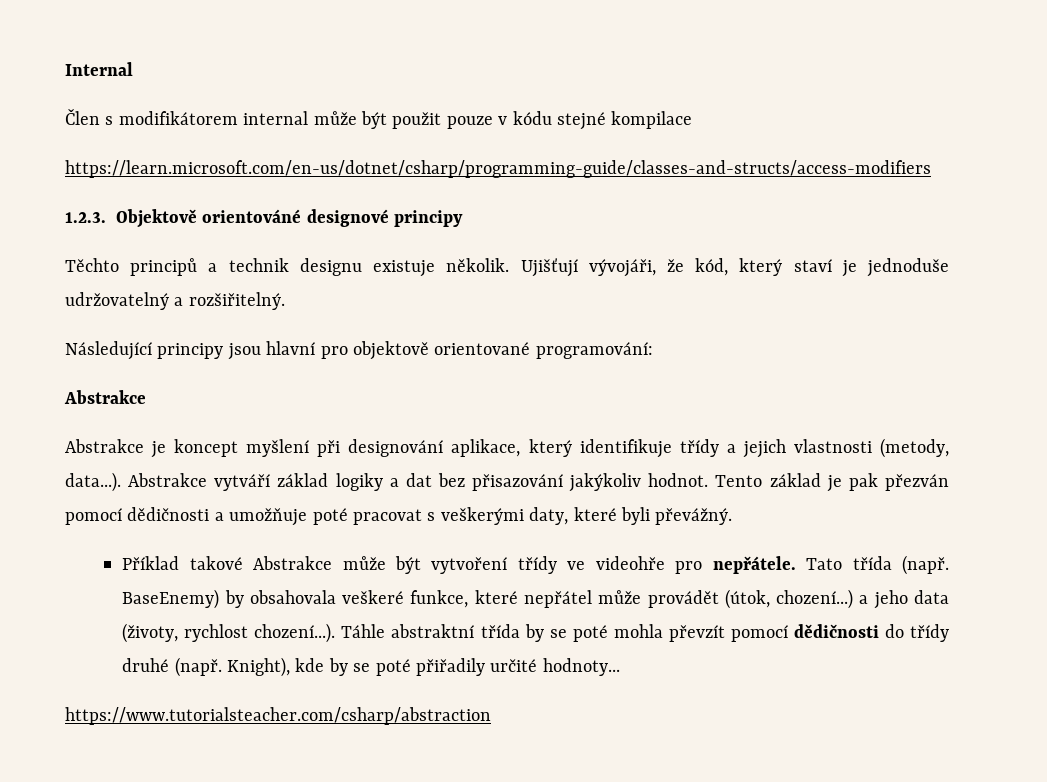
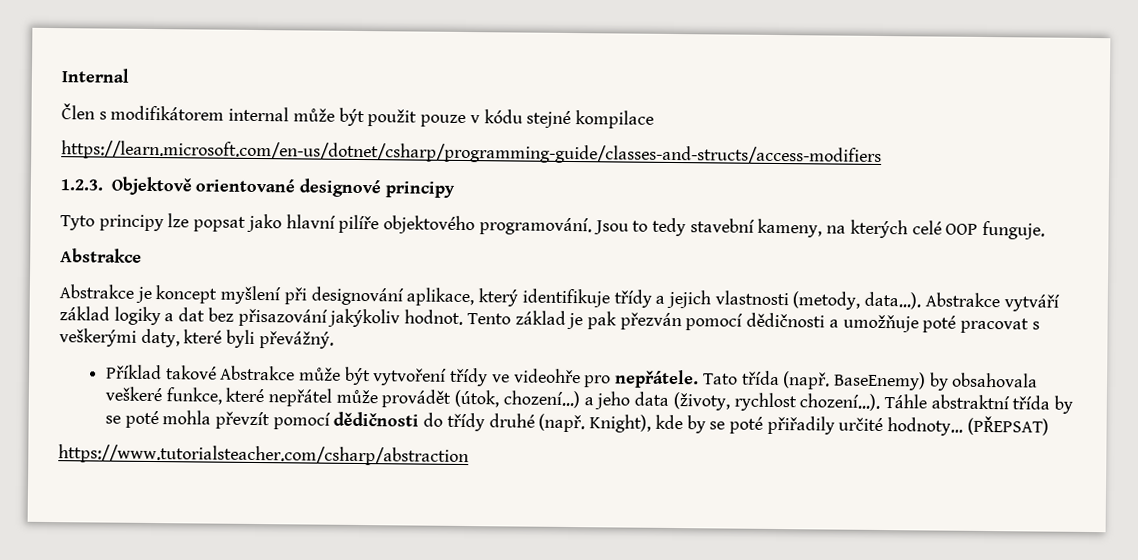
[202,209,302,223] orientováné -> [195,178,296,193] orientované
[65,258,949,277] [65,292,285,310] [65,341,653,360] Těchto principů a technik designu existuje několik. Ujišťují vývojáři, že kód, který staví je jednoduše udržovatelný a rozšiřitelný. // Následující principy jsou hlavní pro objektově orientované programování: -> [60,213,1046,240] Tyto principy lze popsat jako hlavní pilíře objektového programování. Jsou to tedy stavební kameny, na kterých celé OOP funguje.
(620, 667) none -> [966,415,1049,436] (PŘEPSAT)

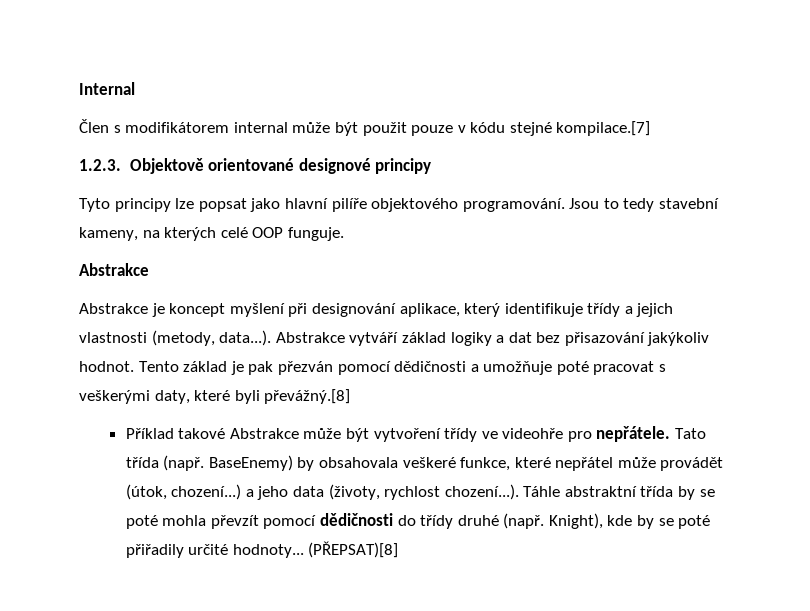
[574,110,654,129] [61,140,882,166] kompilace // https://learn.microsoft.com/en-us/dotnet/csharp/programming-guide/classes-and-structs/access-modifiers -> [556,121,651,136] kompilace.[7]
[258,331,334,349] převážný. -> [264,389,351,404] převážný.[8]
[966,415,1049,436] [58,444,469,467] (PŘEPSAT) // https://www.tutorialsteacher.com/csharp/abstraction -> [308,541,399,558] (PŘEPSAT)[8]

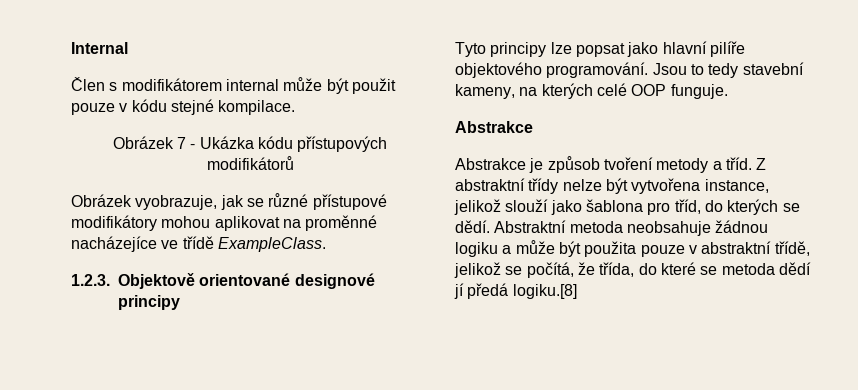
[556,121,651,136] kompilace.[7] -> [218,100,296,115] [112,136,388,152] [206,156,294,170] [71,193,387,210] [71,215,378,231] [71,236,326,252] kompilace. // Obrázek 7 - Ukázka kódu přístupových modifikátorů // Obrázek vyobrazuje, jak se různé přístupové modifikátory mohou aplikovat na proměnné nacházejíce ve třídě ExampleClass.
[169,303,674,317] [79,330,710,346] [79,361,667,375] [79,389,351,404] [125,426,707,442] [125,455,724,471] [125,484,715,500] [125,513,711,529] [125,541,399,558] koncept myšlení při designování aplikace, který identifikuje třídy a jejich vlastnosti (metody, data...). Abstrakce vytváří základ logiky a dat bez přisazování jakýkoliv hodnot. Tento základ je pak přezván pomocí dědičnosti a umožňuje poté pracovat s veškerými daty, které byli převážný.[8] // Příklad takové Abstrakce může být vytvoření třídy ve videohře pro nepřátele. Tato třída (např. BaseEnemy) by obsahovala veškeré funkce, které nepřátel může provádět (útok, chození...) a jeho data (životy, rychlost chození...). Táhle abstraktní třída by se poté mohla převzít pomocí dědičnosti do třídy druhé (např. Knight), kde by se poté přiřadily určité hodnoty... (PŘEPSAT)[8] -> [547,156,767,173] [455,178,769,194] [454,199,800,215] [455,220,769,236] [455,240,810,257] [454,262,811,278] [454,283,577,299] způsob tvoření metody a tříd. Z abstraktní třídy nelze být vytvořena instance, jelikož slouží jako šablona pro tříd, do kterých se dědí. Abstraktní metoda neobsahuje žádnou logiku a může být použita pouze v abstraktní třídě, jelikož se počítá, že třída, do které se metoda dědí jí předá logiku.[8]

